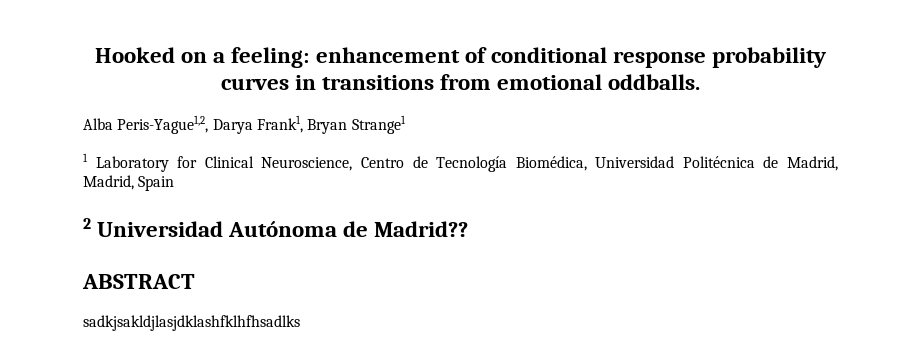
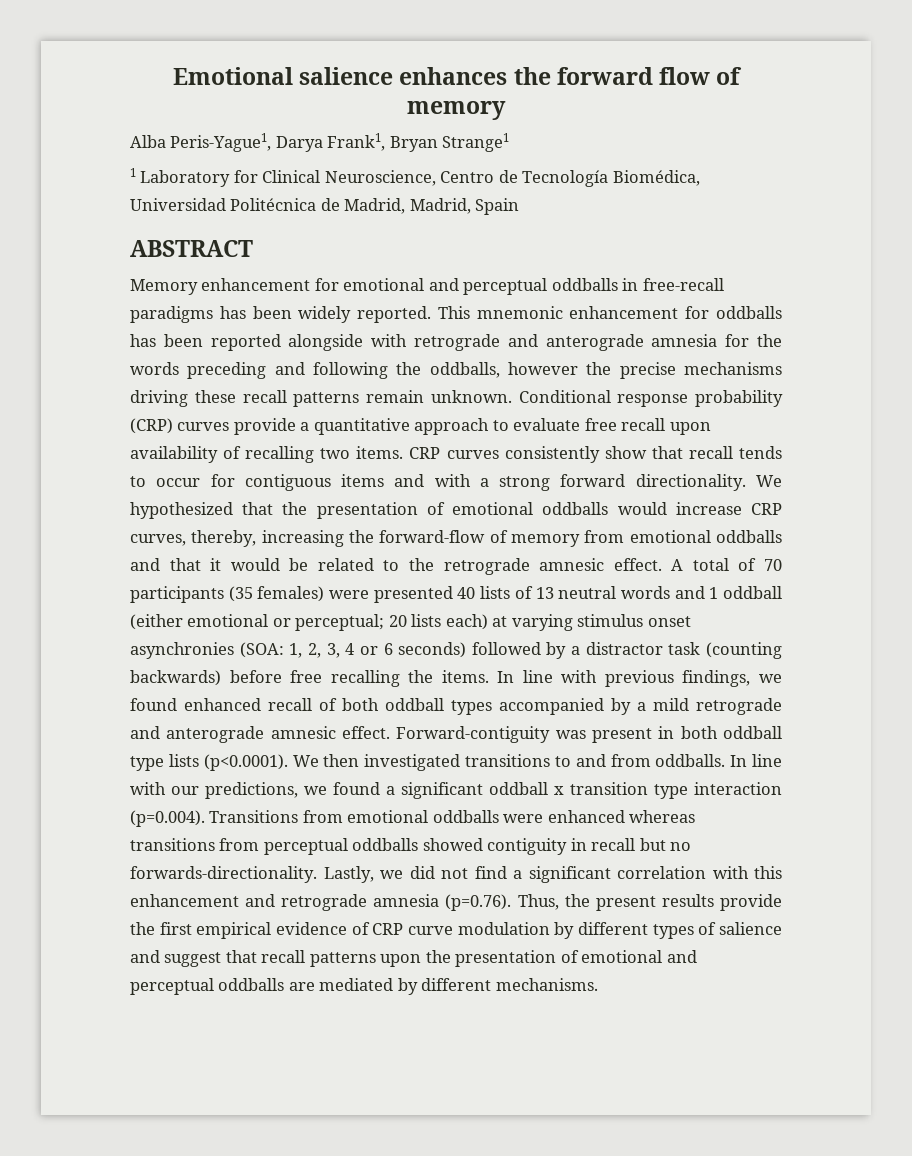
[95,47,826,68] [220,74,701,90] Hooked on a feeling: enhancement of conditional response probability curves in transitions from emotional oddballs. -> [172,67,743,85] [407,101,506,120] Emotional salience enhances the forward flow of memory
[117,115,209,134] Peris-Yague1,2, -> [170,133,272,152] Peris-Yague1,
[83,218,469,237] [82,274,195,289] [83,315,300,331] 2 Universidad Autónoma de Madrid?? // ABSTRACT // sadkjsakldjlasjdklashfklhfhsadlks -> [130,240,253,257] [130,278,724,295] [130,306,782,323] [130,334,782,351] [130,362,782,379] [130,390,783,407] [130,418,711,435] [130,446,782,463] [130,474,782,491] [130,502,782,519] [130,530,782,547] [130,558,782,575] [130,586,783,603] [130,614,691,631] [130,642,782,659] [130,670,782,687] [130,698,782,715] [130,726,783,743] [130,754,783,771] [130,782,782,799] [130,810,696,827] [130,838,692,855] [130,866,782,883] [130,894,782,911] [130,922,782,939] [130,950,697,967] [130,978,598,995] ABSTRACT // Memory enhancement for emotional and perceptual oddballs in free-recall paradigms has been widely reported. This mnemonic enhancement for oddballs has been reported alongside with retrograde and anterograde amnesia for the words preceding and following the oddballs, however the precise mechanisms driving these recall patterns remain unknown. Conditional response probability (CRP) curves provide a quantitative approach to evaluate free recall upon availability of recalling two items. CRP curves consistently show that recall tends to occur for contiguous items and with a strong forward directionality. We hypothesized that the presentation of emotional oddballs would increase CRP curves, thereby, increasing the forward-flow of memory from emotional oddballs and that it would be related to the retrograde amnesic effect. A total of 70 participants (35 females) were presented 40 lists of 13 neutral words and 1 oddball (either emotional or perceptual; 20 lists each) at varying stimulus onset asynchronies (SOA: 1, 2, 3, 4 or 6 seconds) followed by a distractor task (counting backwards) before free recalling the items. In line with previous findings, we found enhanced recall of both oddball types accompanied by a mild retrograde and anterograde amnesic effect. Forward-contiguity was present in both oddball type lists (p<0.0001). We then investigated transitions to and from oddballs. In line with our predictions, we found a significant oddball x transition type interaction (p=0.004). Transitions from emotional oddballs were enhanced whereas transitions from perceptual oddballs showed contiguity in recall but no forwards-directionality. Lastly, we did not find a significant correlation with this enhancement and retrograde amnesia (p=0.76). Thus, the present results provide the first empirical evidence of CRP curve modulation by different types of salience and suggest that recall patterns upon the presentation of emotional and perceptual oddballs are mediated by different mechanisms.

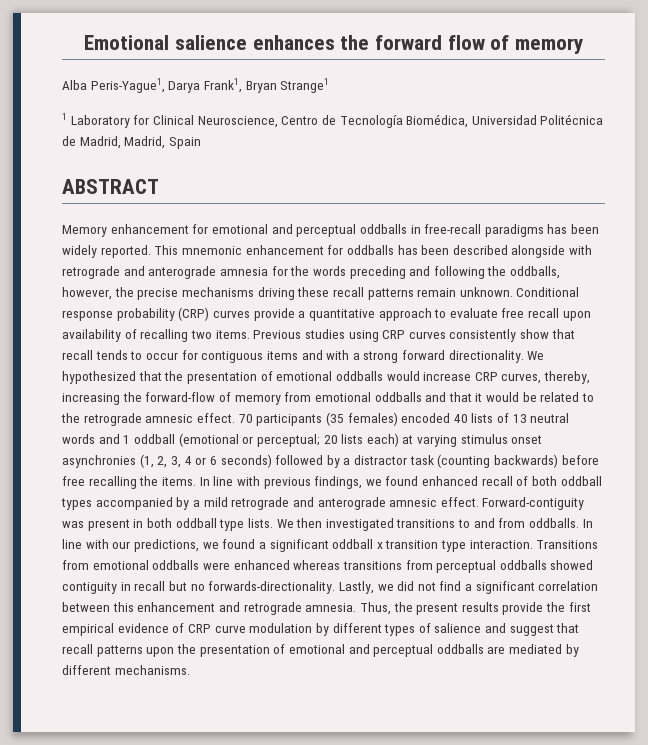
[210,334,281,351] reported -> [452,245,508,255] described
[507,362,578,375] however -> [62,287,112,300] however,
(404, 452) none -> [253,329,379,342] Previous studies using
[671,558,757,571] A total of -> (235, 418) none
[329,586,453,603] were presented -> [401,413,451,423] encoded
[130,614,269,630] (either emotional -> [178,433,239,447] (emotional
[239,642,303,658] (SOA: 1, -> [139,454,154,468] (1,
[168,754,288,771] lists (p<0.0001). -> [247,518,273,528] lists.
[694,782,782,795] [130,810,205,827] interaction (p=0.004). -> [469,540,533,549] interaction.
[712,866,749,879] with -> [62,602,110,612] between
[373,894,512,911] amnesia (p=0.76). -> [305,603,357,612] amnesia.

